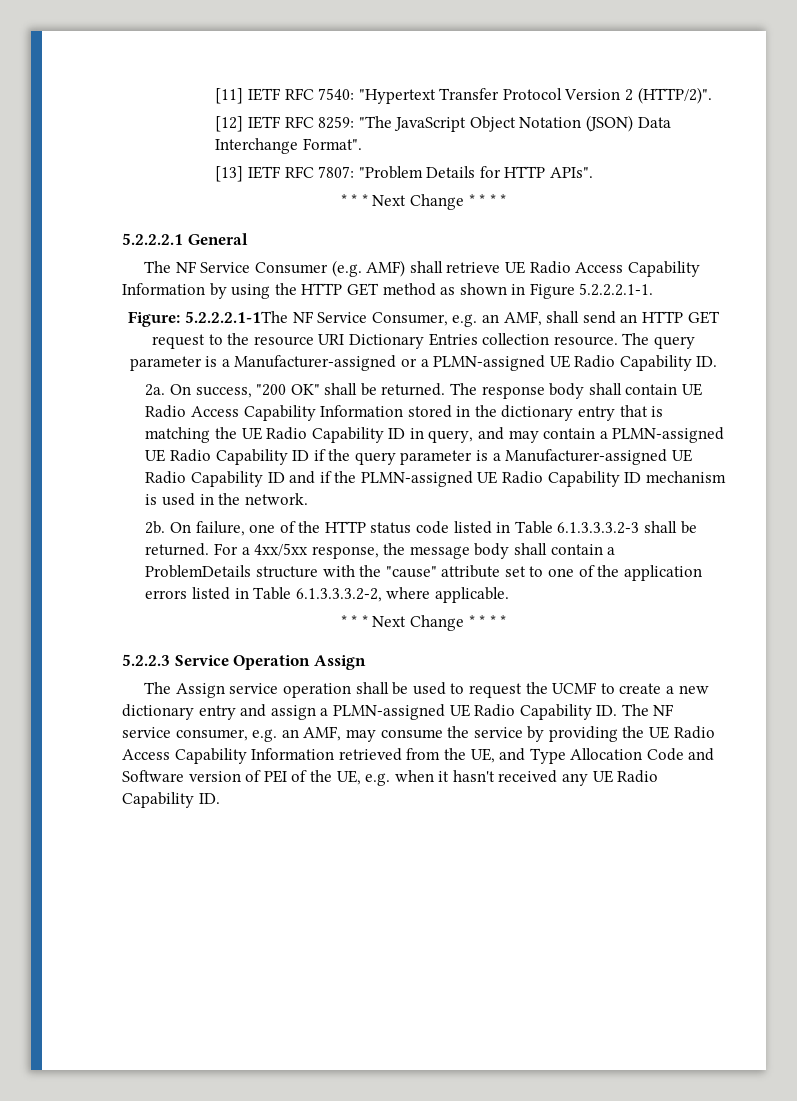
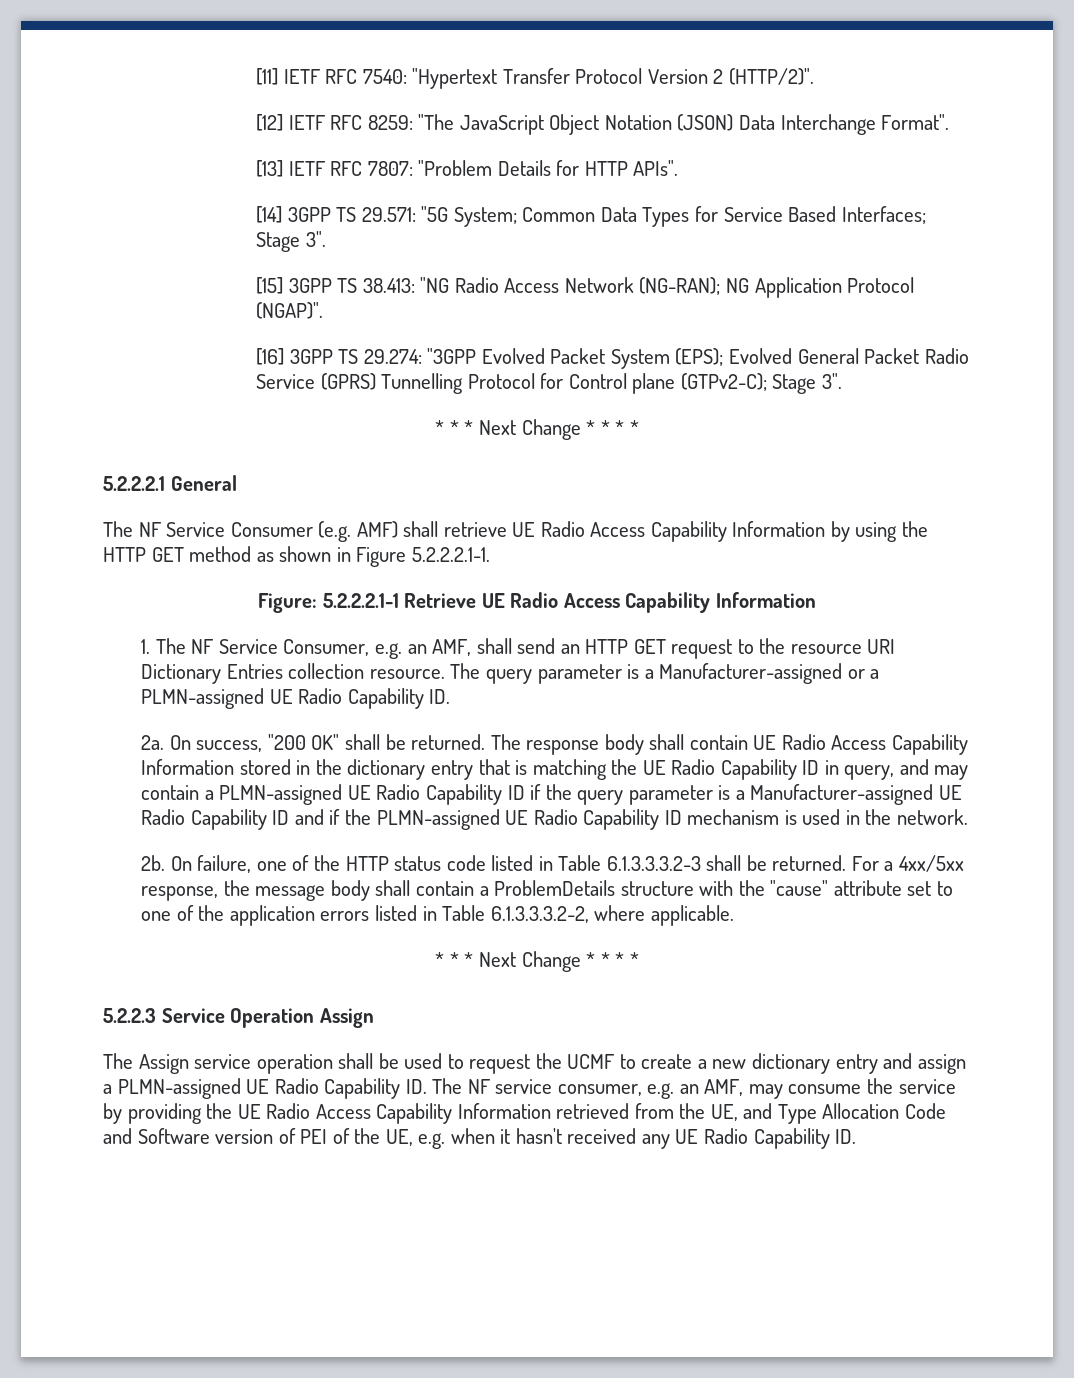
(594, 172) none -> [256,206,926,227] [256,231,326,252] [256,277,915,298] [256,302,324,319] [256,348,969,369] [256,373,842,394] // [14] 3GPP TS 29.571: "5G System; Common Data Types for Service Based Interfaces; Stage 3". // [15] 3GPP TS 38.413: "NG Radio Access Network (NG-RAN); NG Application Protocol (NGAP)". // [16] 3GPP TS 29.274: "3GPP Evolved Packet System (EPS); Evolved General Packet Radio Service (GPRS) Tunnelling Protocol for Control plane (GTPv2-C); Stage 3".
[185,311,289,323] 5.2.2.2.1-1The -> [322,592,816,613] [141,638,186,654] 5.2.2.2.1-1 Retrieve UE Radio Access Capability Information // 1. The

